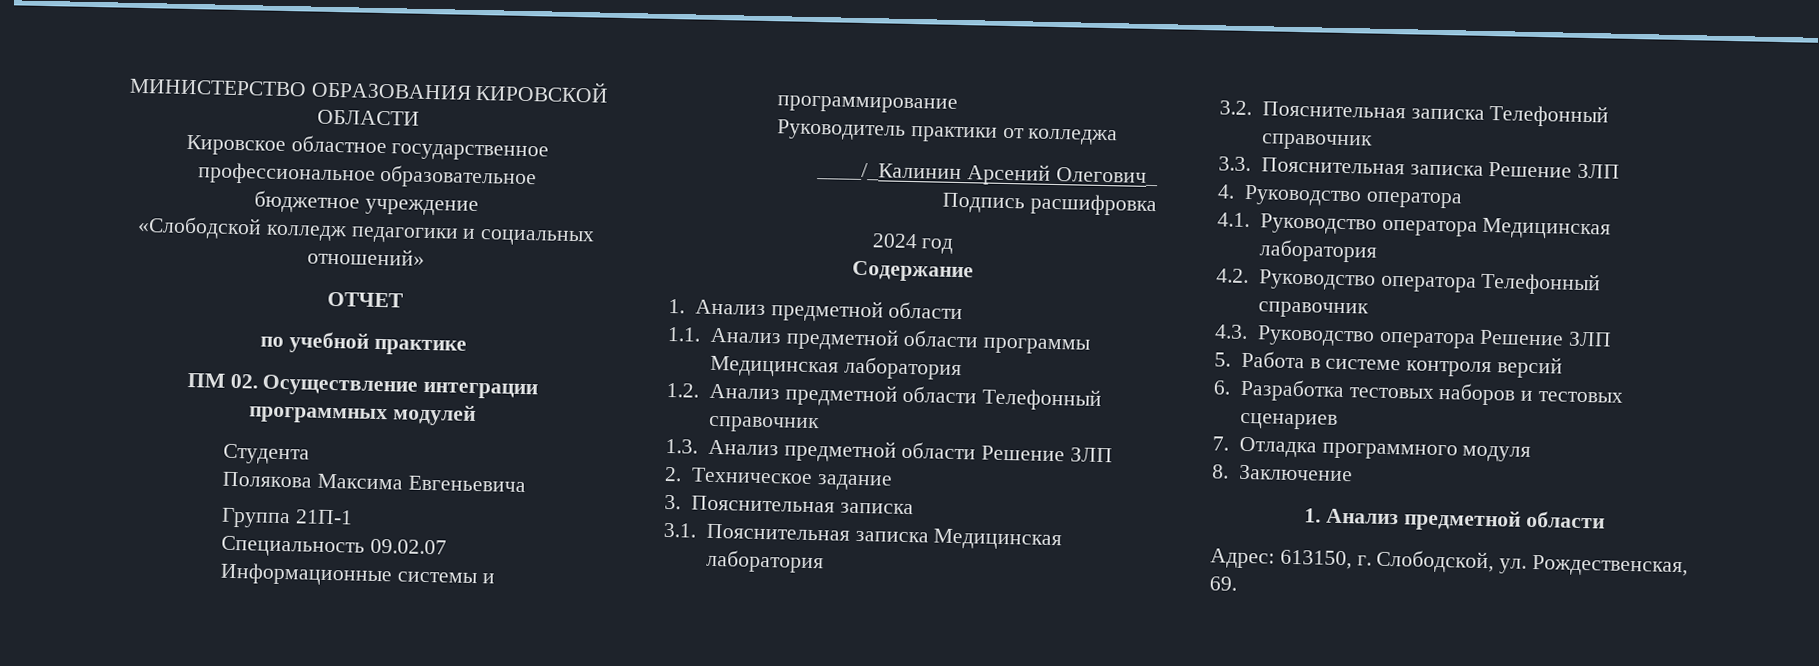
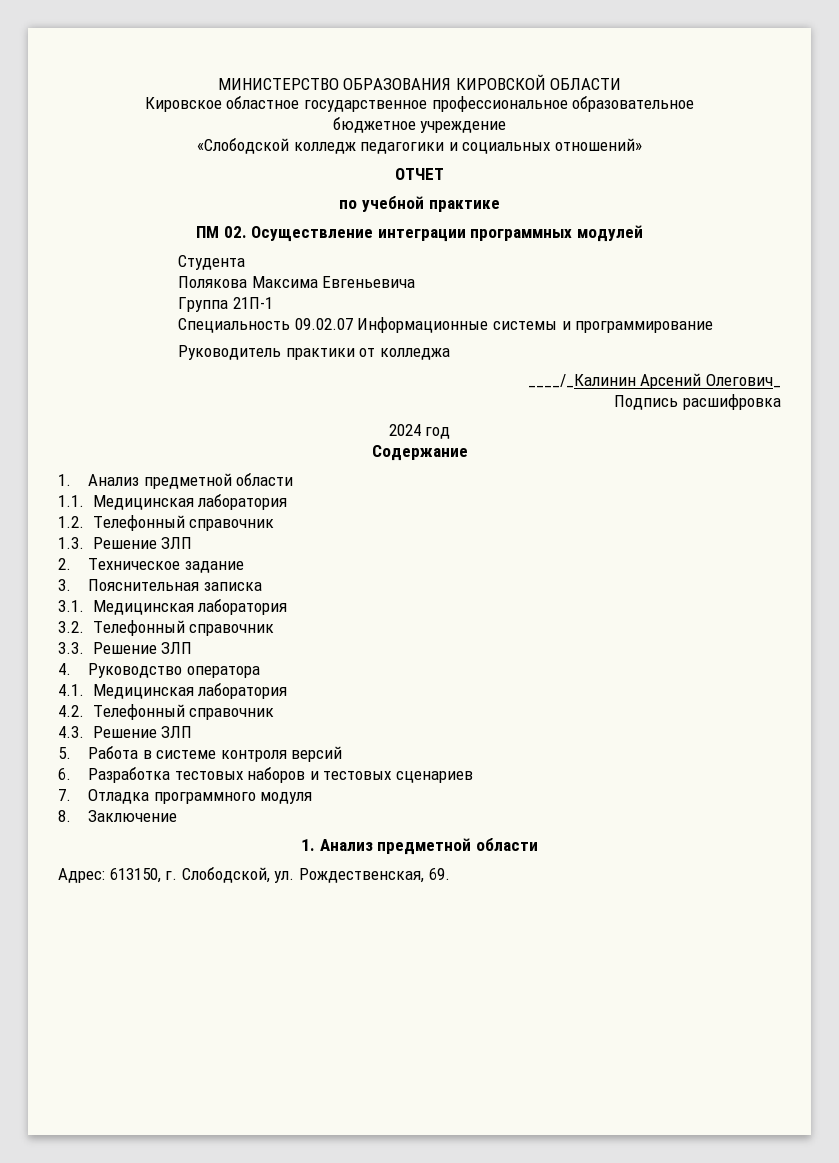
[709,327,1091,355] Анализ предметной области программы -> (84, 501) none
[708,383,978,407] Анализ предметной области -> (84, 522) none
[707,439,977,463] Анализ предметной области -> (84, 543) none
[705,523,929,543] Пояснительная записка -> (84, 606) none
[1261,101,1485,120] Пояснительная записка -> (84, 627) none
[1260,157,1484,176] Пояснительная записка -> (84, 648) none
[1259,213,1478,237] Руководство оператора -> (84, 690) none
[1258,269,1477,293] Руководство оператора -> (84, 711) none
[1256,325,1476,349] Руководство оператора -> (84, 732) none

